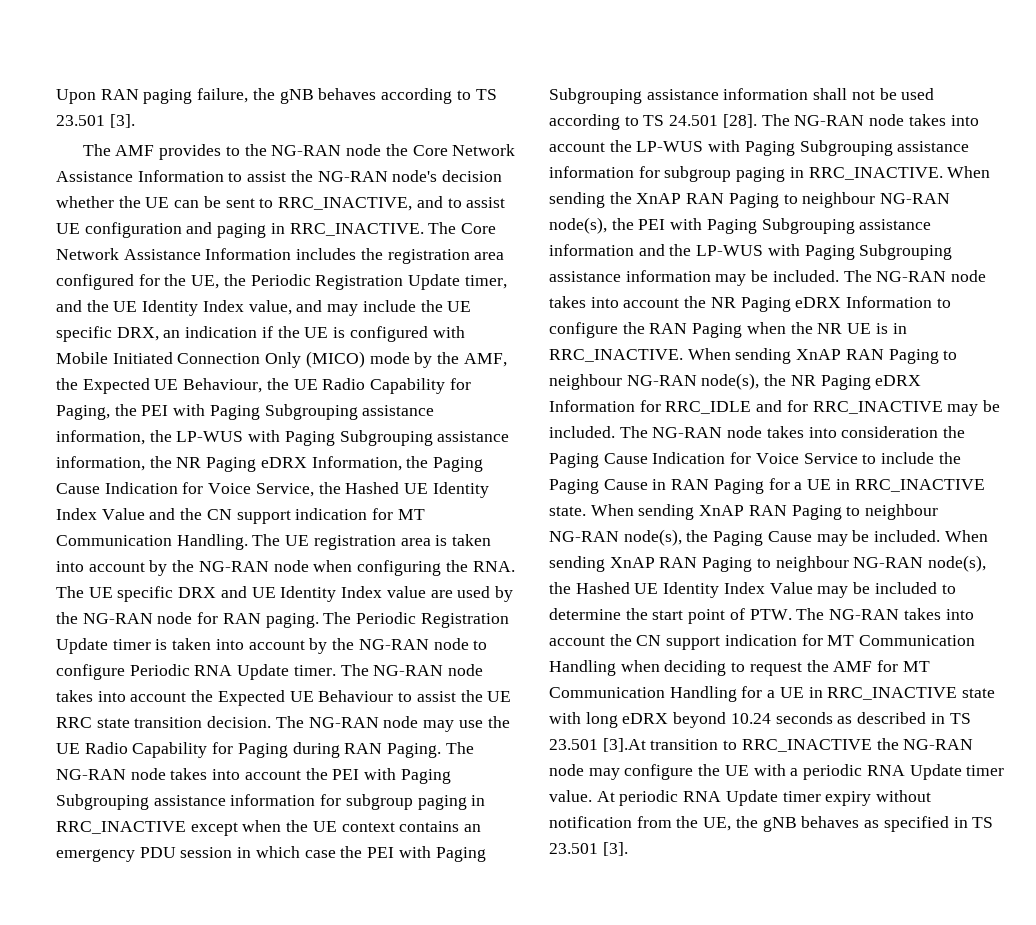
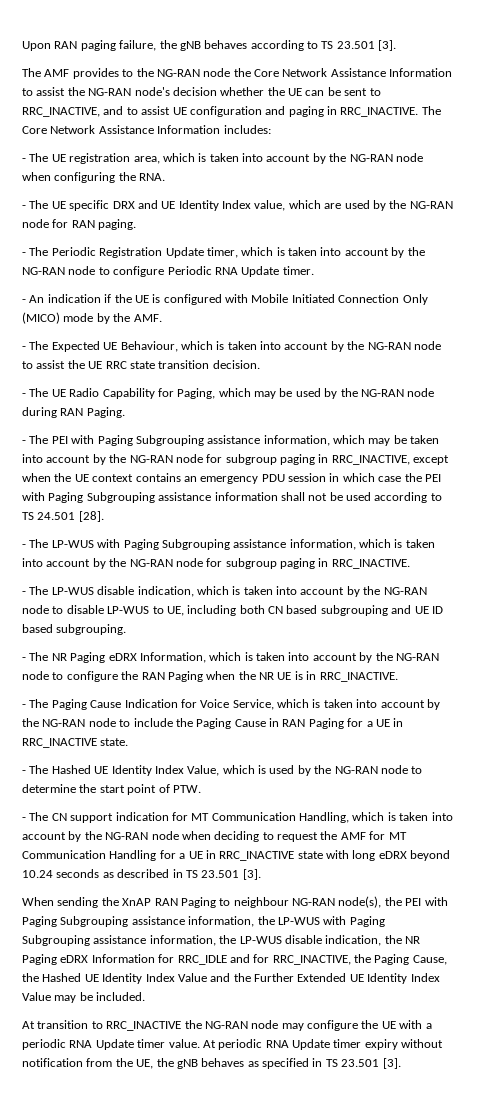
[296,248,505,264] [56,274,507,290] [56,300,472,316] [56,326,181,342] includes the registration area configured for the UE, the Periodic Registration Update timer, and the UE Identity Index value, and may include the UE specific DRX, an -> [223,125,271,134] [22,153,423,164] [22,172,166,183] [22,200,453,211] [22,219,137,230] [22,247,425,258] [22,266,314,277] [22,295,45,303] includes: // - The UE registration area, which is taken into account by the NG-RAN node when configuring the RNA. // - The UE specific DRX and UE Identity Index value, which are used by the NG-RAN node for RAN paging. // - The Periodic Registration Update timer, which is taken into account by the NG-RAN node to configure Periodic RNA Update timer. // - An
[463,353,507,367] [56,378,471,394] [56,404,435,420] [56,430,510,446] [56,456,484,472] [56,482,489,498] [56,508,425,524] [56,534,492,550] [56,560,515,576] [56,586,513,602] [56,612,509,628] [56,638,488,654] [56,664,484,680] [56,690,413,706] AMF, the Expected UE Behaviour, the UE Radio Capability for Paging, the PEI with Paging Subgrouping assistance information, the LP-WUS with Paging Subgrouping assistance information, the NR Paging eDRX Information, the Paging Cause Indication for Voice Service, the Hashed UE Identity Index Value and the CN support indication for MT Communication Handling. The UE registration area is taken into account by the NG-RAN node when configuring the RNA. The UE specific DRX and UE Identity Index value are used by the NG-RAN node for RAN paging. The Periodic Registration Update timer is taken into account by the NG-RAN node to configure Periodic RNA Update timer. The NG-RAN node takes into account the Expected UE Behaviour to -> [133,314,162,322] [22,341,441,352] [22,361,33,369] AMF. // - The Expected UE Behaviour, which is taken into account by the NG-RAN node to
[275,716,510,732] [56,742,474,758] [56,768,451,784] [56,794,486,810] [56,821,186,834] The NG-RAN node may use the UE Radio Capability for Paging during RAN Paging. The NG-RAN node takes into account the PEI with Paging Subgrouping assistance information for subgroup paging in RRC_INACTIVE -> [22,388,435,399] [22,407,125,418] [22,435,440,446] [22,454,410,465] // - The UE Radio Capability for Paging, which may be used by the NG-RAN node during RAN Paging. // - The PEI with Paging Subgrouping assistance information, which may be taken into account by the NG-RAN node for subgroup paging in RRC_INACTIVE,
[761,114,979,126] [549,140,970,156] [549,166,634,178] The NG-RAN node takes into account the LP-WUS with Paging Subgrouping assistance information -> [22,539,435,550] [22,558,203,569] // - The LP-WUS with Paging Subgrouping assistance information, which is taken into account by the NG-RAN node
[947,166,991,178] [549,192,951,208] [549,217,932,234] [549,244,953,260] [549,270,987,286] [549,296,933,312] When sending the XnAP RAN Paging to neighbour NG-RAN node(s), the PEI with Paging Subgrouping assistance information and the LP-WUS with Paging Subgrouping assistance information may be included. The NG-RAN node takes into account the NR Paging eDRX Information -> [22,586,427,597] [22,605,443,616] [22,624,127,635] [22,652,439,663] [22,671,49,680] // - The LP-WUS disable indication, which is taken into account by the NG-RAN node to disable LP-WUS to UE, including both CN based subgrouping and UE ID based subgrouping. // - The NR Paging eDRX Information, which is taken into account by the NG-RAN node
[687,348,958,364] [549,373,922,390] [549,400,1001,416] [549,426,966,438] [549,452,858,468] When sending XnAP RAN Paging to neighbour NG-RAN node(s), the NR Paging eDRX Information for RRC_IDLE and for RRC_INACTIVE may be included. The NG-RAN node takes into consideration the Paging Cause Indication for Voice Service -> [22,699,440,710] [22,718,116,727] // - The Paging Cause Indication for Voice Service, which is taken into account by the NG-RAN node
[590,504,939,520] [549,529,988,546] [549,555,987,572] [549,582,937,598] When sending XnAP RAN Paging to neighbour NG-RAN node(s), the Paging Cause may be included. When sending XnAP RAN Paging to neighbour NG-RAN node(s), the Hashed UE Identity Index Value may be included -> [22,765,408,776] // - The Hashed UE Identity Index Value, which is used by the NG-RAN node
[796,608,974,620] [549,634,976,650] [549,660,616,676] The NG-RAN takes into account the CN support indication for MT Communication Handling -> [22,812,453,823] [22,831,179,842] // - The CN support indication for MT Communication Handling, which is taken into account by the NG-RAN node
[602,738,646,752] [3].At -> [242,869,261,880] [22,896,448,908] [22,916,385,927] [22,935,420,946] [22,954,447,965] [22,973,440,984] [22,992,146,1003] [22,1021,35,1029] [3]. // When sending the XnAP RAN Paging to neighbour NG-RAN node(s), the PEI with Paging Subgrouping assistance information, the LP-WUS with Paging Subgrouping assistance information, the LP-WUS disable indication, the NR Paging eDRX Information for RRC_IDLE and for RRC_INACTIVE, the Paging Cause, the Hashed UE Identity Index Value and the Further Extended UE Identity Index Value may be included. // At

